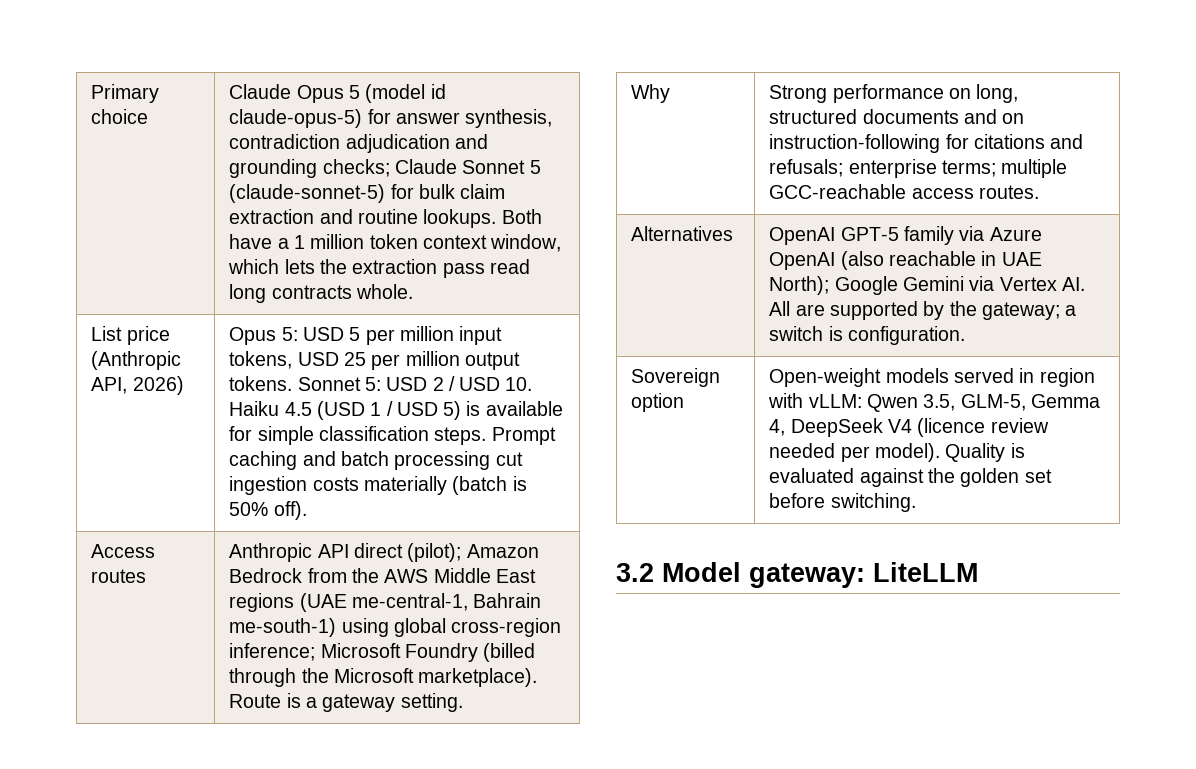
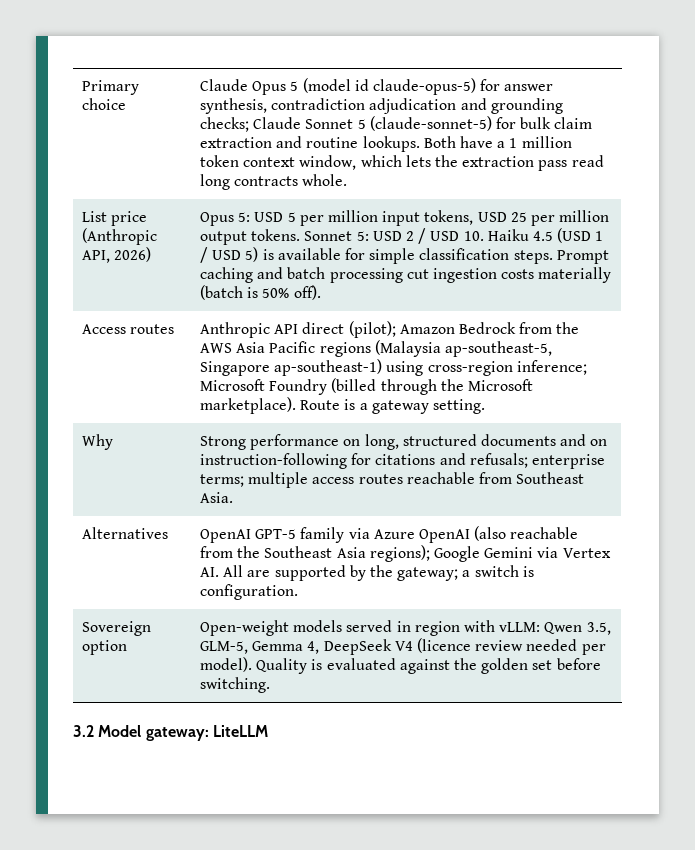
[433,568,536,583] [229,593,542,612] [229,618,447,637] Middle East regions (UAE me-central-1, Bahrain me-south-1) using global -> [236,340,552,357] [200,359,424,376] Asia Pacific regions (Malaysia ap-southeast-5, Singapore ap-southeast-1) using
[769,184,1040,199] GCC-reachable access routes. -> [312,472,585,484] [200,492,234,503] access routes reachable from Southeast Asia.
[981,251,1042,266] [769,276,830,295] in UAE North); -> [200,545,430,562] from the Southeast Asia regions);

